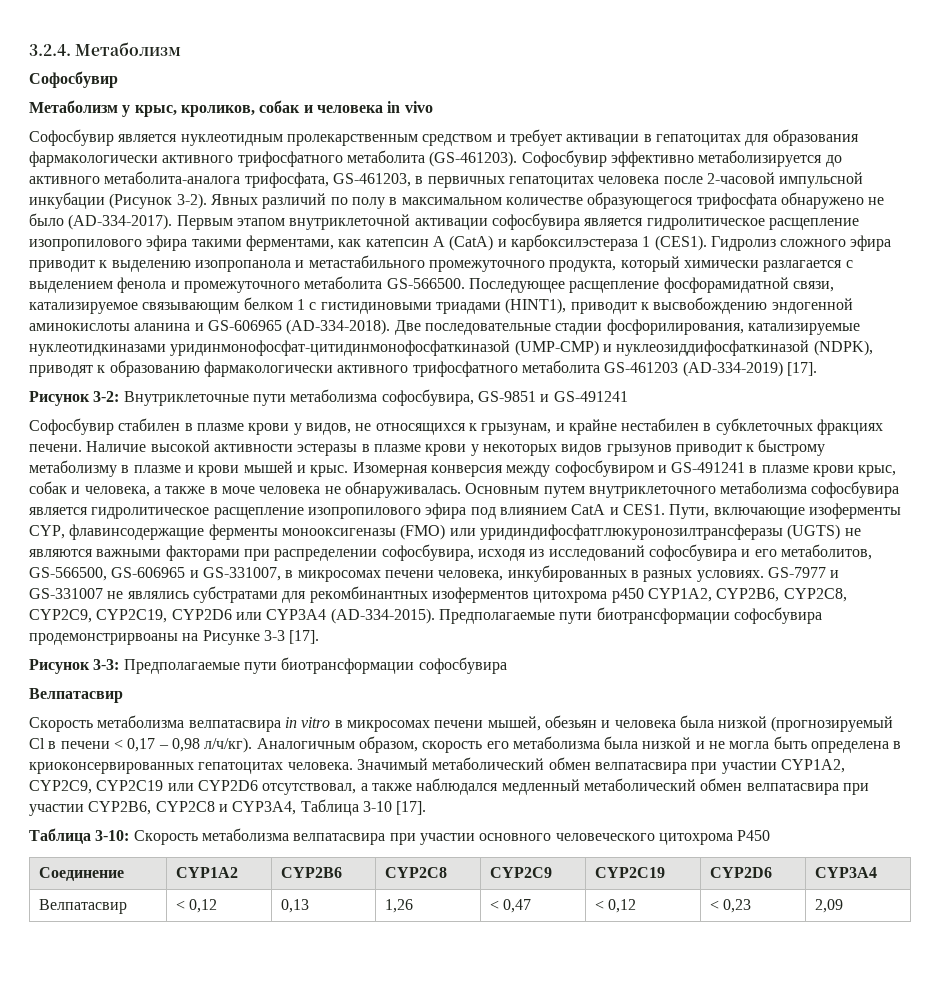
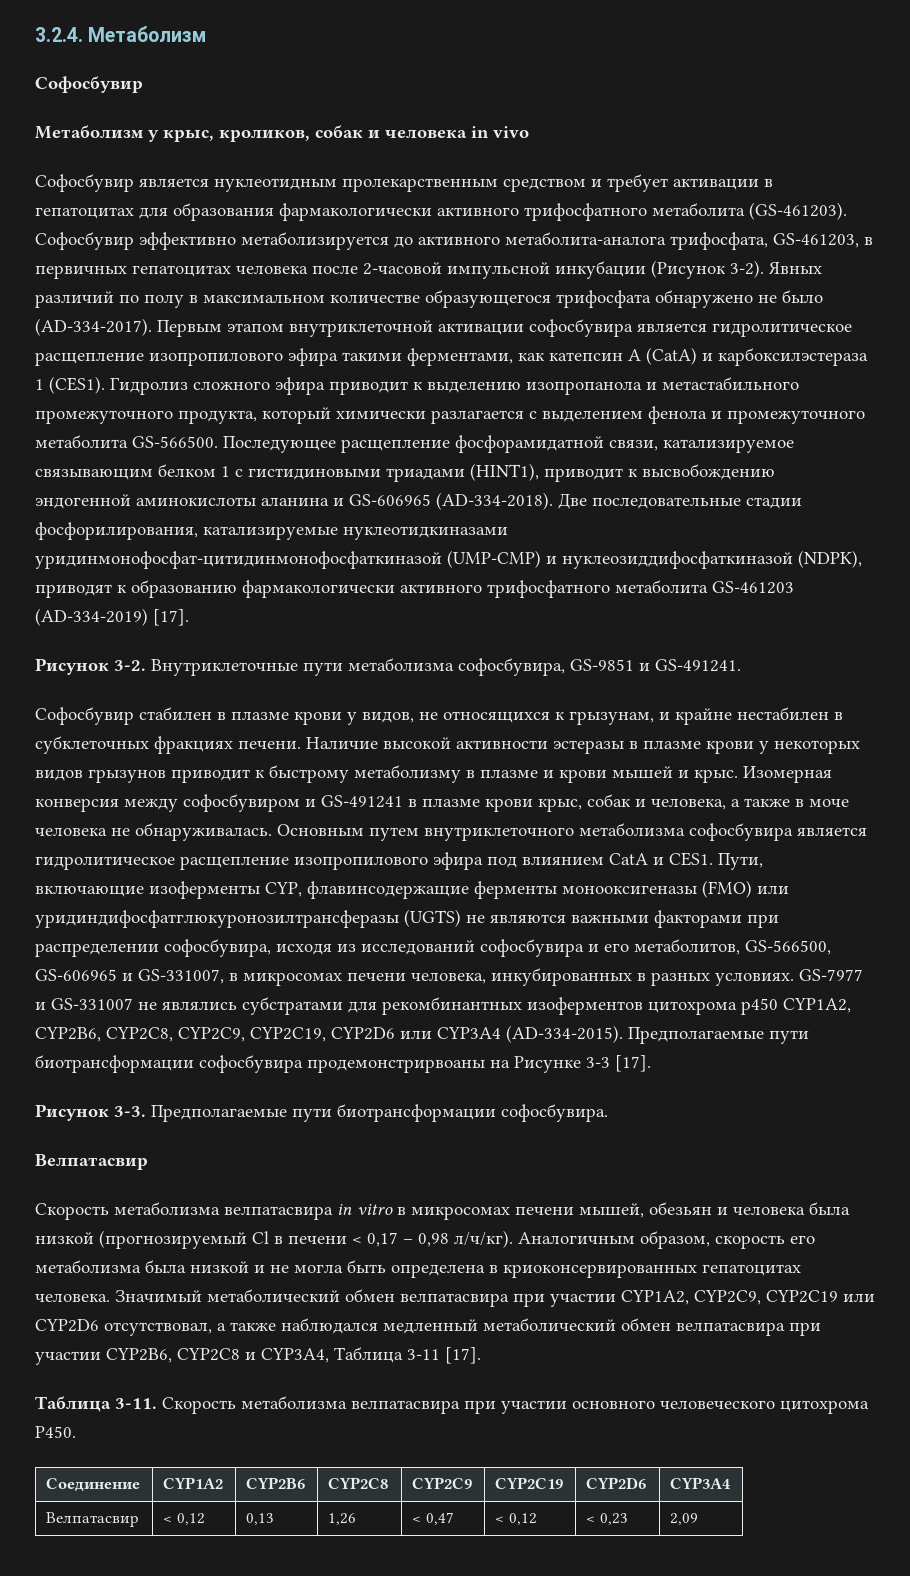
[93,391,120,402] 3-2: -> [114,660,146,671] 3-2.
[553,391,628,402] GS-491241 -> [655,659,741,672] GS-491241.
[93,657,507,674] 3-3: Предполагаемые пути биотрансформации софосбувира -> [114,1104,608,1122] 3-3. Предполагаемые пути биотрансформации софосбувира.
[362,801,392,812] 3-10 -> [407,1349,440,1360] 3-11
[95,830,130,841] 3-10: -> [115,1398,157,1409] 3-11.
[737,830,771,841] P450 -> [35,1426,76,1438] P450.

